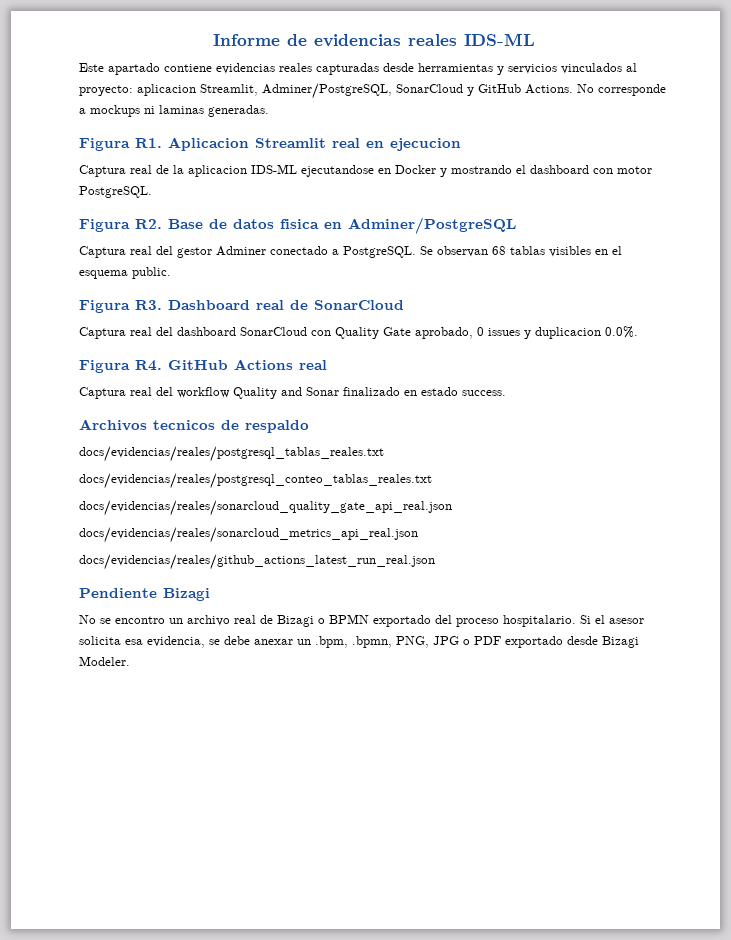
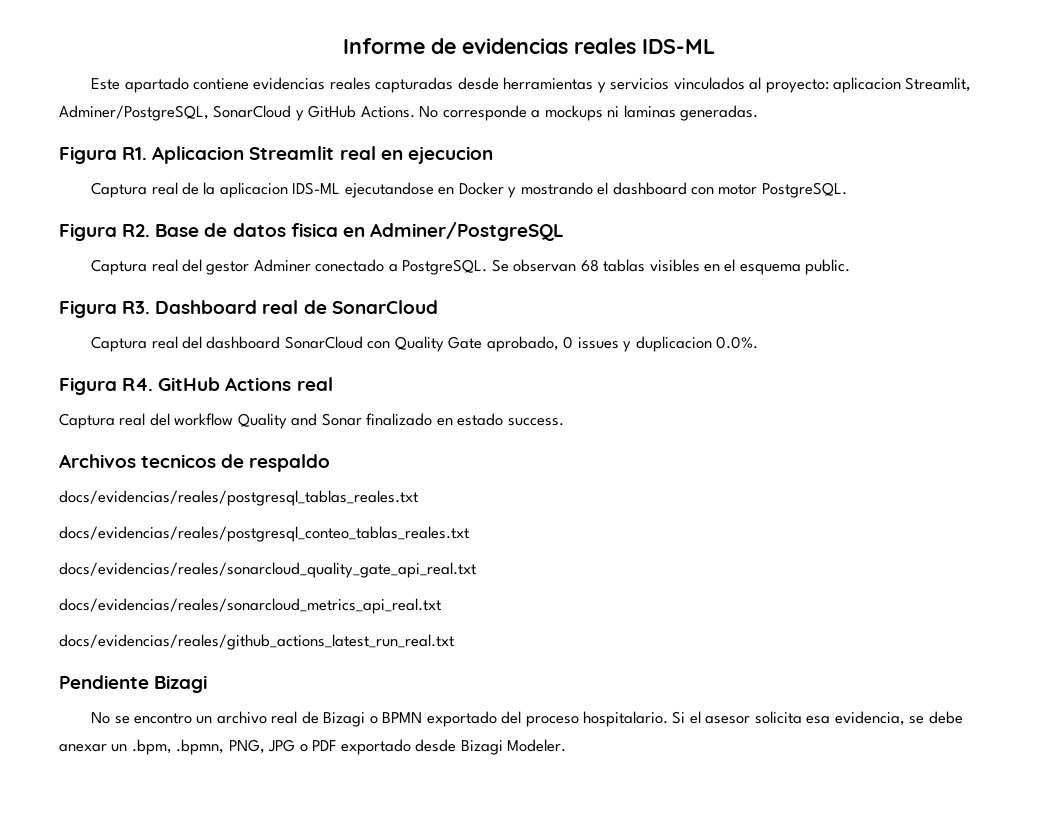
[79,500,452,516] [79,527,418,543] [79,554,435,570] docs/evidencias/reales/sonarcloud_quality_gate_api_real.json // docs/evidencias/reales/sonarcloud_metrics_api_real.json // docs/evidencias/reales/github_actions_latest_run_real.json -> [59,562,476,578] [59,598,441,614] [59,634,454,650] docs/evidencias/reales/sonarcloud_quality_gate_api_real.txt // docs/evidencias/reales/sonarcloud_metrics_api_real.txt // docs/evidencias/reales/github_actions_latest_run_real.txt

